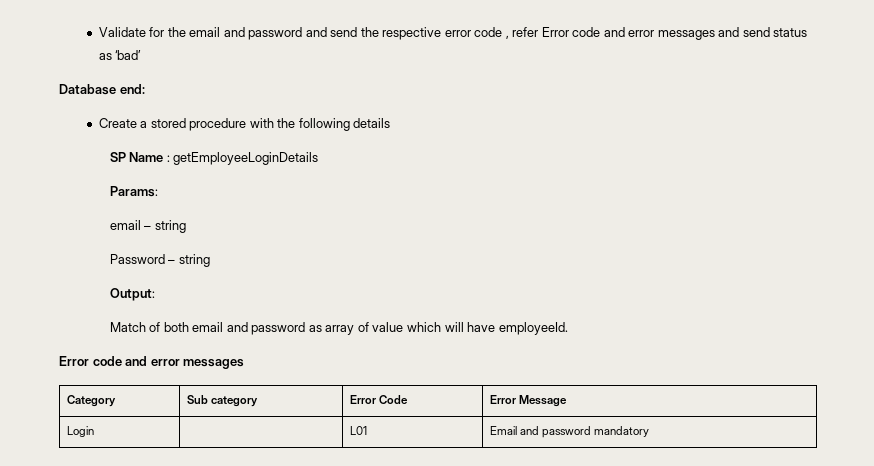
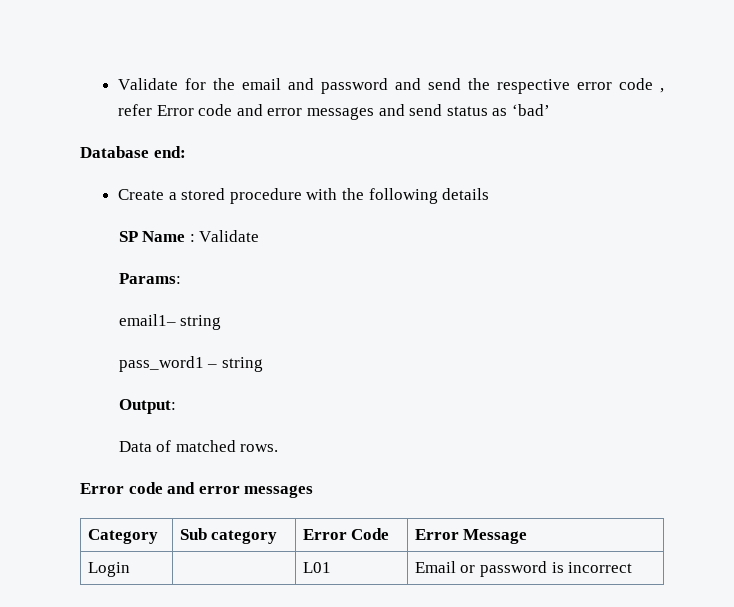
[173,152,319,165] getEmployeeLoginDetails -> [199,230,260,242] Validate
[109,220,186,233] [109,254,165,264] email – string // Password -> [118,314,222,330] [118,356,204,372] email1– string // pass_word1
[109,322,568,335] Match of both email and password as array of value which will have employeeId. -> [118,440,279,452] Data of matched rows.
[519,426,650,438] and password mandatory -> [460,561,633,577] or password is incorrect

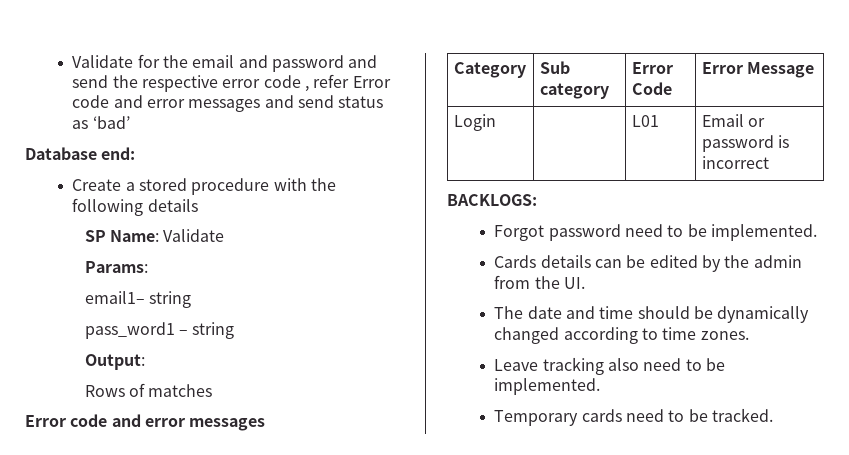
[142,231,195,242] Name : -> [109,230,159,242] Name:
[118,440,279,452] Data of matched rows. -> [84,383,213,397] Rows of matches
(633, 567) none -> [447,194,537,206] [494,224,817,241] [494,255,802,272] [494,275,586,289] [494,306,810,323] [494,327,749,344] [494,357,725,375] [494,378,601,395] [494,408,773,426] // BACKLOGS: // Forgot password need to be implemented. // Cards details can be edited by the admin from the UI. // The date and time should be dynamically changed according to time zones. // Leave tracking also need to be implemented. // Temporary cards need to be tracked.

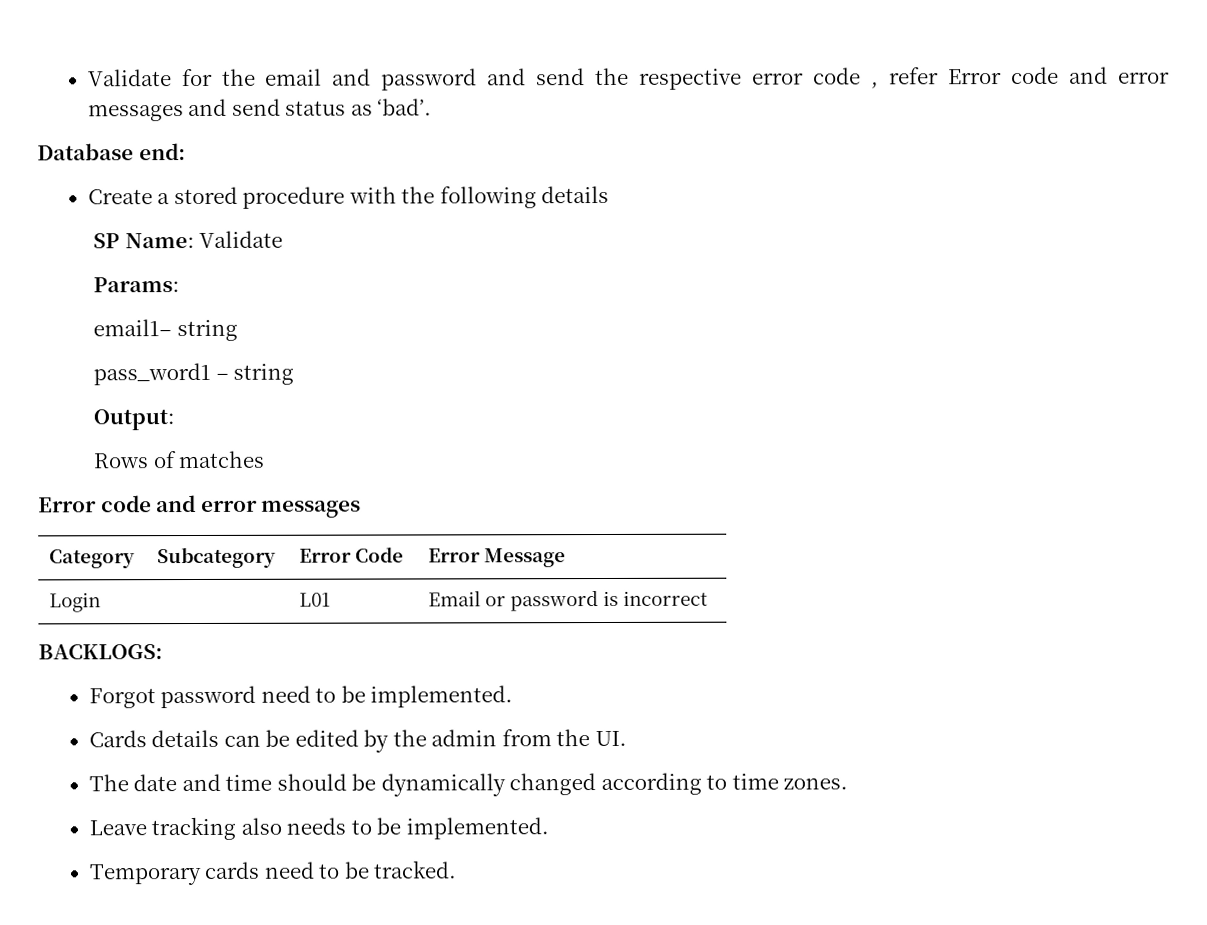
[92,116,130,129] ‘bad’ -> [377,98,433,116] ‘bad’.
[539,61,570,74] [539,83,609,99] Sub category -> [157,547,277,569] Subcategory
[643,358,682,371] need -> [286,817,347,835] needs

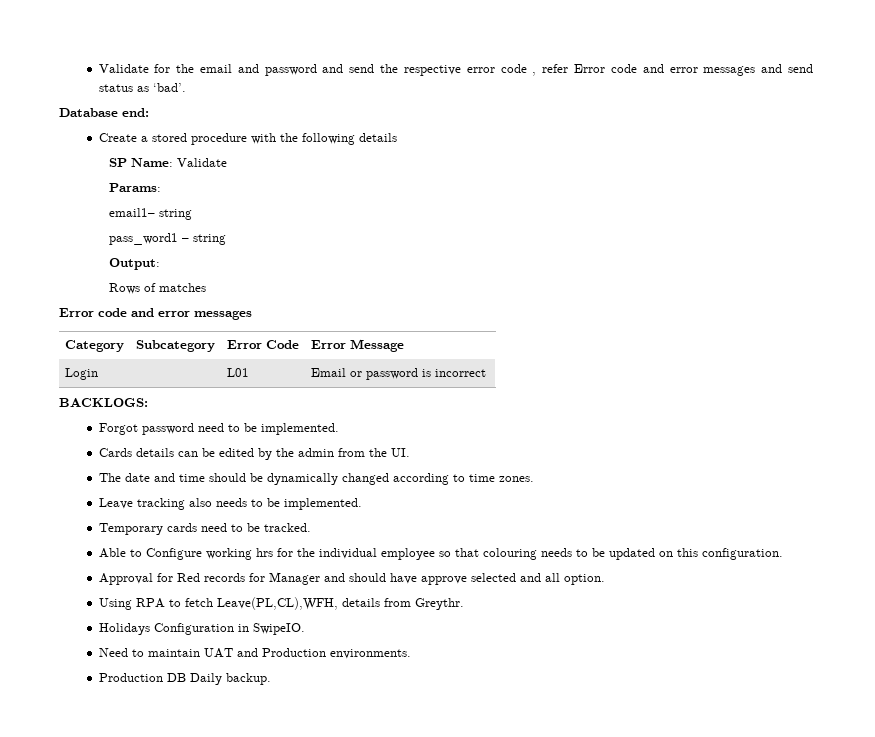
(458, 869) none -> [98,548,783,560] [98,572,605,585] [98,597,464,610] [98,623,305,635] [98,648,411,659] [98,673,271,685] // Able to Configure working hrs for the individual employee so that colouring needs to be updated on this configuration. // Approval for Red records for Manager and should have approve selected and all option. // Using RPA to fetch Leave(PL,CL),WFH, details from Greythr. // Holidays Configuration in SwipeIO. // Need to maintain UAT and Production environments. // Production DB Daily backup.

